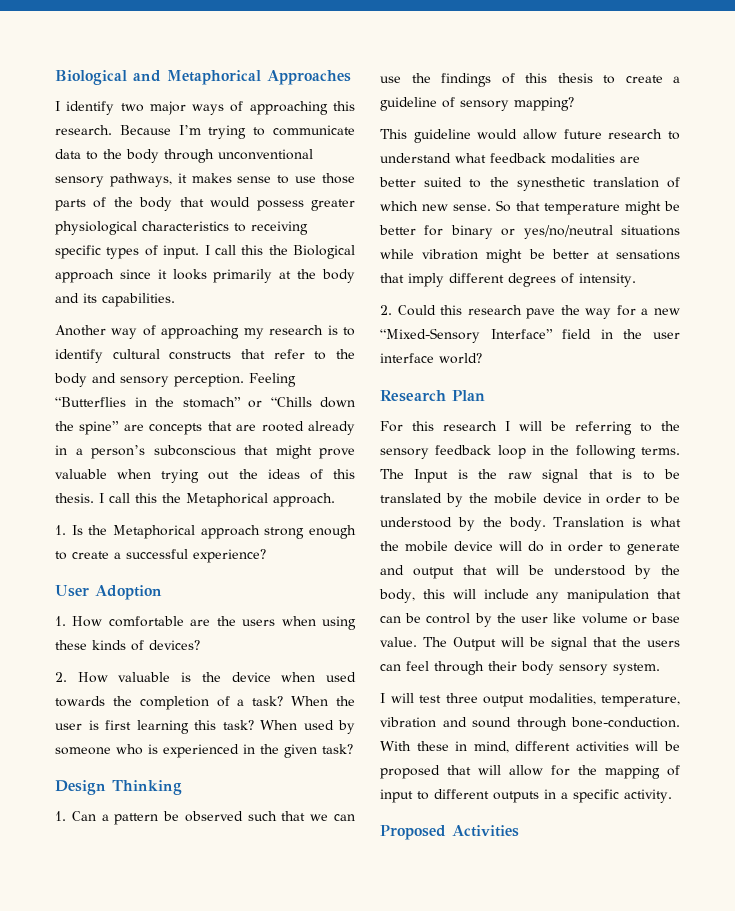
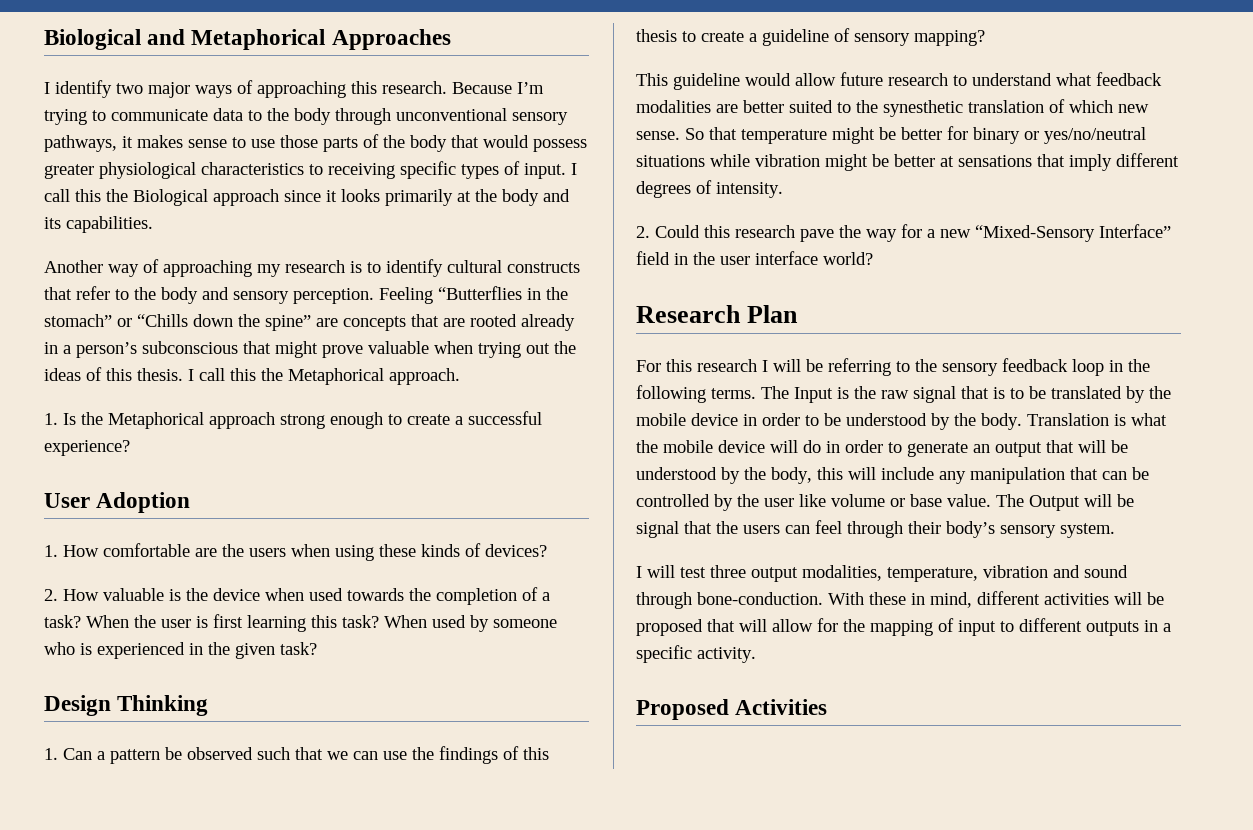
[380,565,404,575] and -> [973,444,990,453] an
[426,613,471,624] control -> [636,494,710,507] controlled
[521,661,554,675] body -> [946,521,995,538] body’s

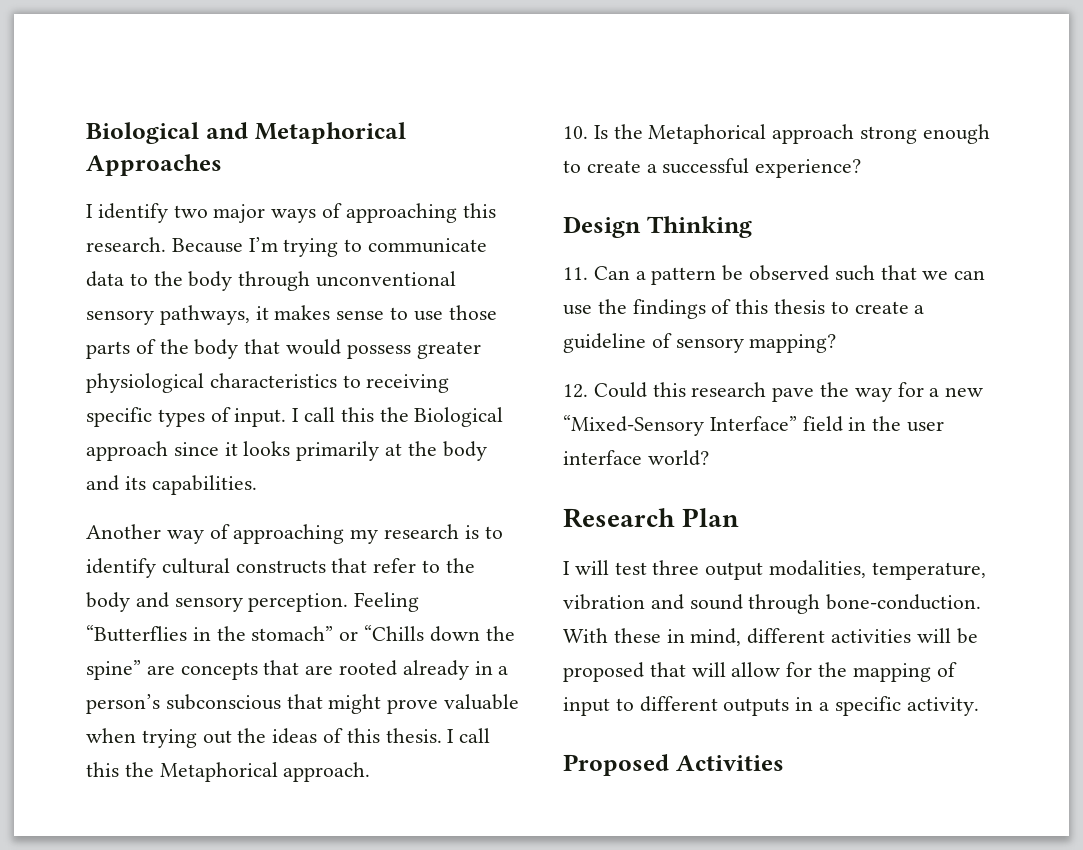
[44,413,58,425] 1. -> [563,126,588,139] 10.
[44,492,191,513] [44,543,547,561] [44,587,550,605] [44,614,557,632] [44,642,317,659] // User Adoption // 1. How comfortable are the users when using these kinds of devices? // 2. How valuable is the device when used towards the completion of a task? When the user is first learning this task? When used by someone who is experienced in the given task? -> (862, 168) none
[44,748,58,760] 1. -> [563,267,588,280] 11.
[636,72,1162,90] [636,99,1149,117] [636,126,1146,144] [636,153,1179,171] [636,180,783,198] [636,226,650,238] This guideline would allow future research to understand what feedback modalities are better suited to the synesthetic translation of which new sense. So that temperature might be better for binary or yes/no/neutral situations while vibration might be better at sensations that imply different degrees of intensity. // 2. -> [563,384,588,398] 12.
[636,358,1150,376] [636,385,1171,403] [636,413,1167,430] [636,440,1128,457] [636,467,1149,484] [636,494,1134,511] [636,520,1115,538] // For this research I will be referring to the sensory feedback loop in the following terms. The Input is the raw signal that is to be translated by the mobile device in order to be understood by the body. Translation is what the mobile device will do in order to generate an output that will be understood by the body, this will include any manipulation that can be controlled by the user like volume or base value. The Output will be signal that the users can feel through their body’s sensory system. -> (740, 517) none

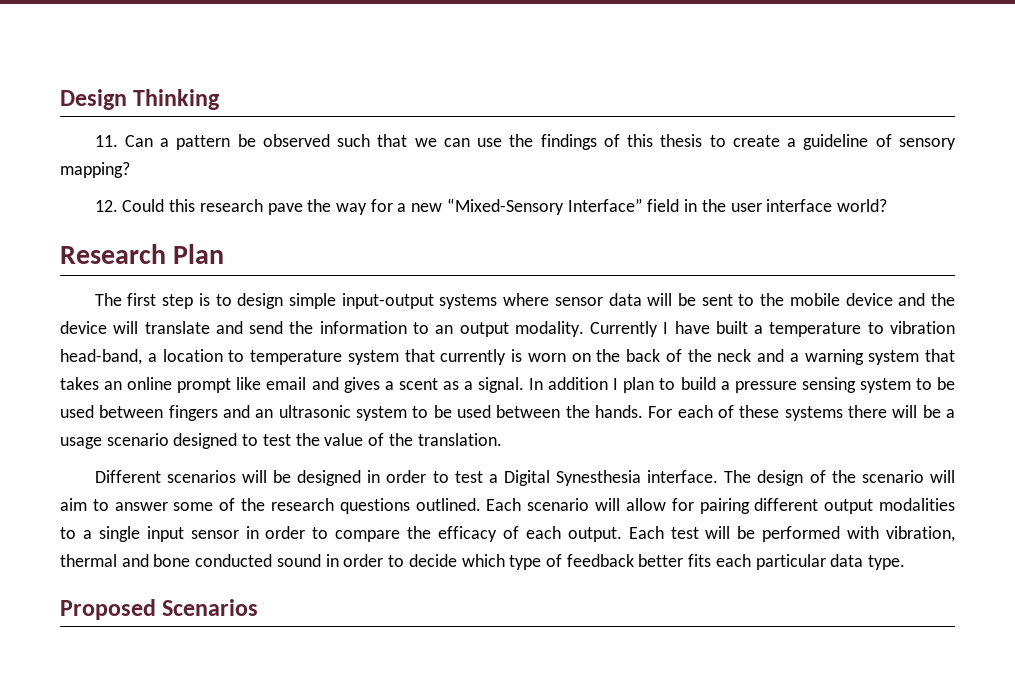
[86,122,406,144] [86,154,222,176] [86,203,496,223] [86,237,488,257] [86,271,457,291] [86,305,497,325] [86,339,481,359] [86,373,450,393] [86,407,504,427] [86,441,487,461] [86,475,257,495] [86,524,503,544] [86,558,475,578] [86,592,420,612] [86,625,515,642] [86,660,509,680] [86,694,520,714] [86,728,491,748] [86,762,371,782] [563,124,990,144] [563,158,862,178] Biological and Metaphorical Approaches // I identify two major ways of approaching this research. Because I’m trying to communicate data to the body through unconventional sensory pathways, it makes sense to use those parts of the body that would possess greater physiological characteristics to receiving specific types of input. I call this the Biological approach since it looks primarily at the body and its capabilities. // Another way of approaching my research is to identify cultural constructs that refer to the body and sensory perception. Feeling “Butterflies in the stomach” or “Chills down the spine” are concepts that are rooted already in a person’s subconscious that might prove valuable when trying out the ideas of this thesis. I call this the Metaphorical approach. // 10. Is the Metaphorical approach strong enough to create a successful experience? // -> (60, 99) none
[563,560,986,580] [563,594,982,614] [563,628,978,646] [563,662,957,682] [563,696,979,716] I will test three output modalities, temperature, vibration and sound through bone-conduction. With these in mind, different activities will be proposed that will allow for the mapping of input to different outputs in a specific activity. -> [94,293,956,309] [60,321,956,337] [60,349,955,365] [60,377,956,393] [60,405,956,421] [60,433,502,449] [94,470,956,486] [60,498,956,514] [60,526,955,542] [60,554,906,570] The first step is to design simple input-output systems where sensor data will be sent to the mobile device and the device will translate and send the information to an output modality. Currently I have built a temperature to vibration head-band, a location to temperature system that currently is worn on the back of the neck and a warning system that takes an online prompt like email and gives a scent as a signal. In addition I plan to build a pressure sensing system to be used between fingers and an ultrasonic system to be used between the hands. For each of these systems there will be a usage scenario designed to test the value of the translation. // Different scenarios will be designed in order to test a Digital Synesthesia interface. The design of the scenario will aim to answer some of the research questions outlined. Each scenario will allow for pairing different output modalities to a single input sensor in order to compare the efficacy of each output. Each test will be performed with vibration, thermal and bone conducted sound in order to decide which type of feedback better fits each particular data type.
[675,755,784,771] Activities -> [162,599,259,616] Scenarios

